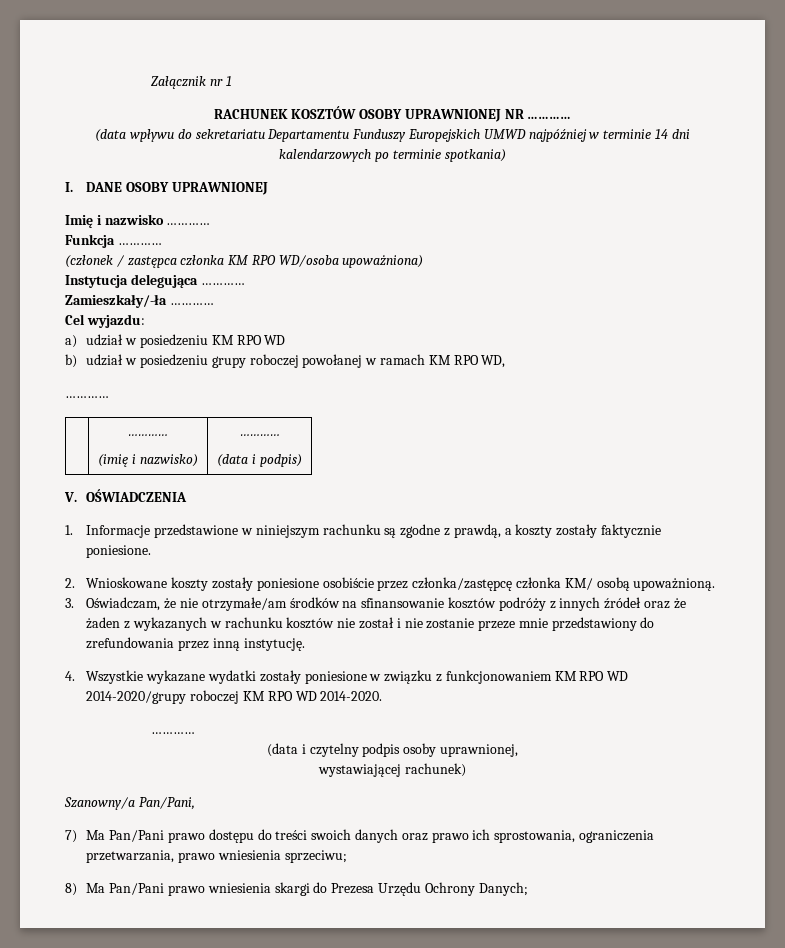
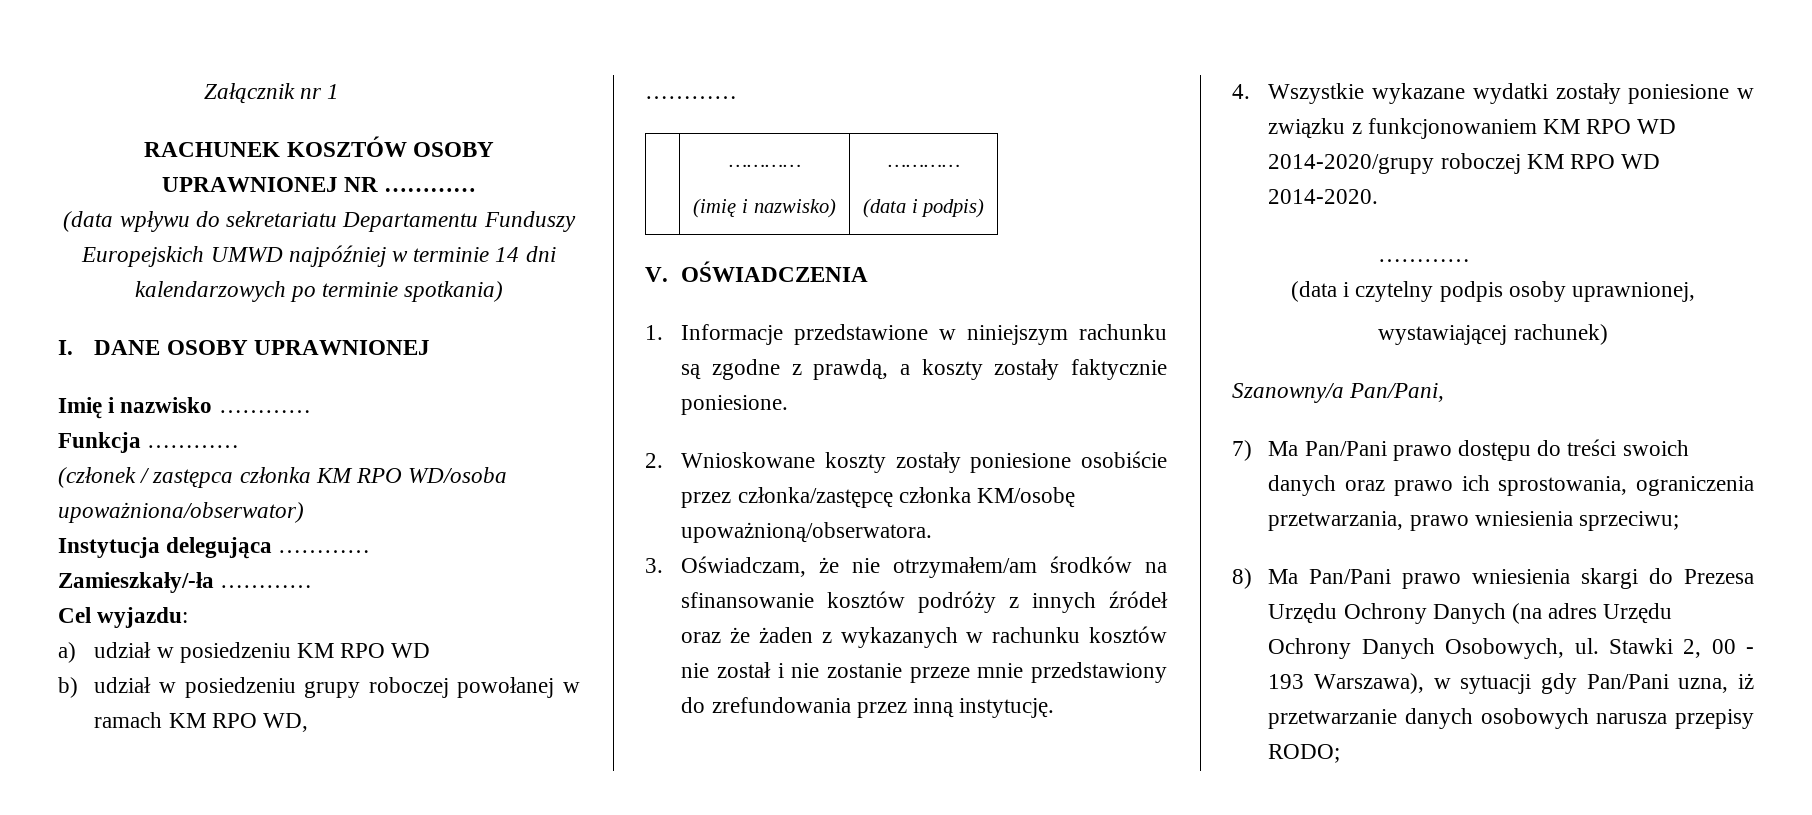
[342,255,424,268] upoważniona) -> [58,502,304,523] upoważniona/obserwator)
[564,577,716,591] KM/ osobą upoważnioną. -> [977,487,1076,508] [681,522,933,543] KM/osobę upoważnioną/obserwatora.
[201,597,287,611] otrzymałe/am -> [893,557,1038,578] otrzymałem/am
[478,882,528,896] Danych; -> [1432,603,1673,624] [1268,638,1754,659] [1268,673,1754,694] [1268,708,1754,729] [1268,744,1341,763] Danych (na adres Urzędu Ochrony Danych Osobowych, ul. Stawki 2, 00 - 193 Warszawa), w sytuacji gdy Pan/Pani uzna, iż przetwarzanie danych osobowych narusza przepisy RODO;

